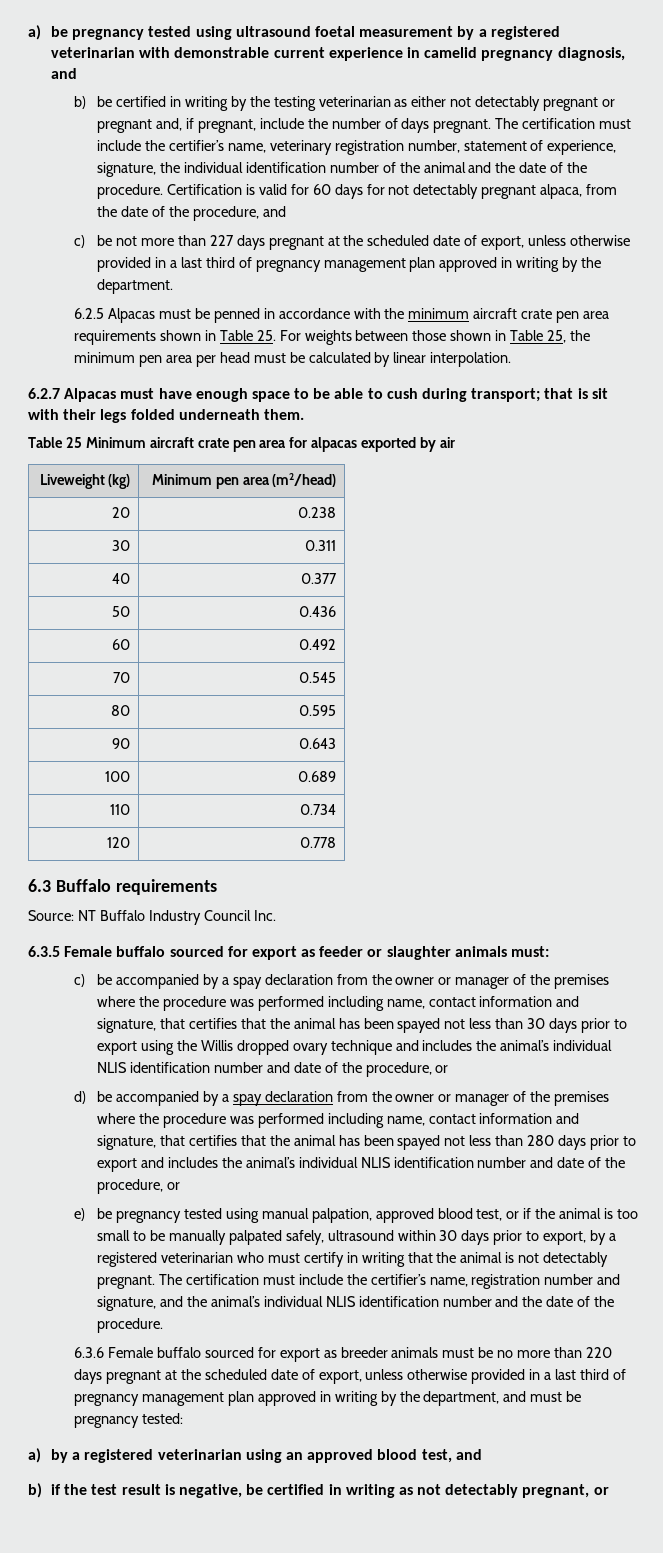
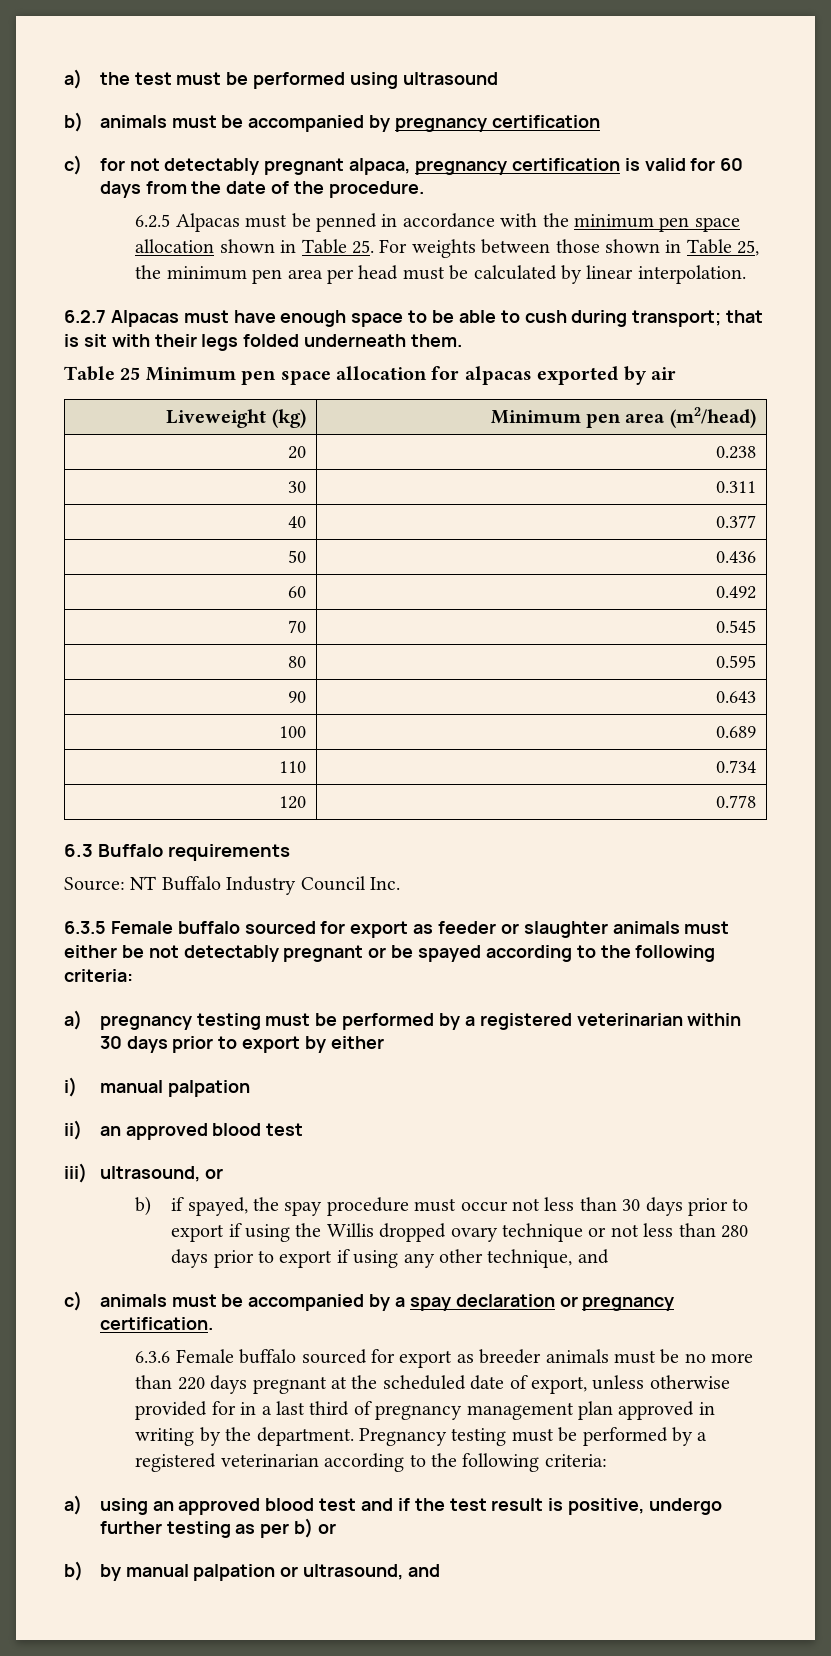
[28,25,560,40] [51,47,625,61] [51,68,78,79] [74,96,616,111] [97,118,632,133] [97,140,617,155] [97,162,588,177] [97,184,618,199] [97,206,286,221] [74,235,630,250] [97,257,602,272] [97,279,174,294] a) be pregnancy tested using ultrasound foetal measurement by a registered veterinarian with demonstrable current experience in camelid pregnancy diagnosis, and // b) be certified in writing by the testing veterinarian as either not detectably pregnant or pregnant and, if pregnant, include the number of days pregnant. The certification must include the certifier’s name, veterinary registration number, statement of experience, signature, the individual identification number of the animal and the date of the procedure. Certification is valid for 60 days for not detectably pregnant alpaca, from the date of the procedure, and // c) be not more than 227 days pregnant at the scheduled date of export, unless otherwise provided in a last third of pregnancy management plan approved in writing by the department. -> [64,69,498,89] [64,112,600,132] [64,155,744,175] [99,181,424,198] a) the test must be performed using ultrasound // b) animals must be accompanied by pregnancy certification // c) for not detectably pregnant alpaca, pregnancy certification is valid for 60 days from the date of the procedure.
[473,308,609,323] [74,330,157,345] aircraft crate pen area requirements -> [659,217,740,232] [135,239,215,253] pen space allocation
[149,437,287,452] aircraft crate pen area -> [241,366,427,385] pen space allocation
[511,946,550,957] [74,974,610,989] [97,996,580,1011] [97,1018,441,1033] must: // c) be accompanied by a spay declaration from the owner or manager of the premises where the procedure was performed including name, contact information and signature, that certifies that the animal has been spayed -> [684,921,730,934] [64,945,716,962] [64,969,133,982] [64,1010,742,1030] [99,1036,384,1053] [64,1077,250,1097] [64,1120,304,1140] [64,1163,223,1183] [135,1196,508,1216] must either be not detectably pregnant or be spayed according to the following criteria: // a) pregnancy testing must be performed by a registered veterinarian within 30 days prior to export by either // i) manual palpation // ii) an approved blood test // iii) ultrasound, or // b) if spayed, the spay procedure must occur
(138, 1048) none -> [228,1223,242,1237] if
[395,1040,613,1051] [97,1062,449,1077] [74,1091,610,1106] [97,1113,580,1128] [97,1135,441,1150] and includes the animal’s individual NLIS identification number and date of the procedure, or // d) be accompanied by a spay declaration from the owner or manager of the premises where the procedure was performed including name, contact information and signature, that certifies that the animal has been spayed -> [588,1227,607,1237] or
[141,1157,626,1168] [97,1179,181,1194] [74,1208,638,1223] [97,1230,616,1245] [97,1252,609,1267] [97,1274,621,1289] [97,1296,615,1311] [97,1318,164,1333] and includes the animal’s individual NLIS identification number and date of the procedure, or // e) be pregnancy tested using manual palpation, approved blood test, or if the animal is too small to be manually palpated safely, ultrasound within 30 days prior to export, by a registered veterinarian who must certify in writing that the animal is not detectably pregnant. The certification must include the certifier’s name, registration number and signature, and the animal’s individual NLIS identification number and the date of the procedure. -> [336,1249,609,1268] [64,1291,675,1311] [99,1317,213,1330] if using any other technique, and // c) animals must be accompanied by a spay declaration or pregnancy certification.
(526, 1376) none -> [211,1401,236,1415] for
[423,1391,582,1406] [74,1413,184,1428] [28,1448,242,1463] department, and must be pregnancy tested: // a) by a registered veterinarian -> [256,1427,708,1446] [135,1453,607,1472] [64,1495,82,1515] department. Pregnancy testing must be performed by a registered veterinarian according to the following criteria: // a)
[421,1449,482,1463] [28,1483,42,1498] test, and // b) -> [319,1498,394,1511] test and
[178,1484,609,1498] negative, be certified in writing as not detectably pregnant, or -> [568,1498,723,1515] [99,1518,337,1538] [64,1561,441,1581] positive, undergo further testing as per b) or // b) by manual palpation or ultrasound, and

